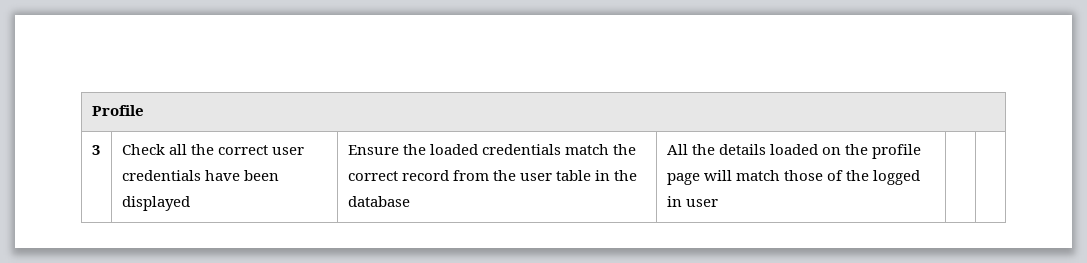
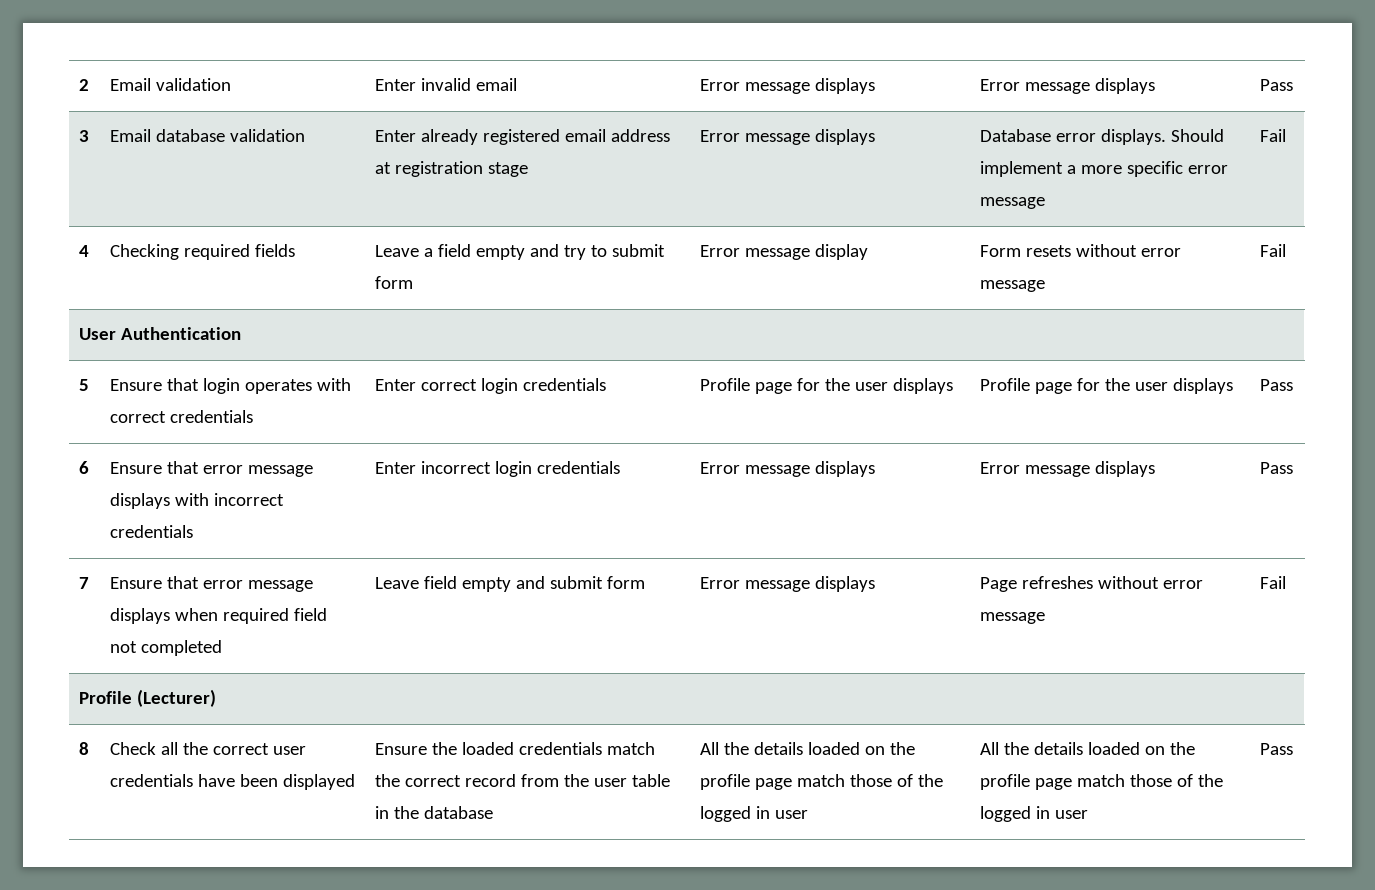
[91,105,144,116] [91,145,100,155] Profile // 3 -> [79,79,90,91] [110,78,232,91] [375,78,518,91] [700,78,876,94] [980,78,1156,94] [1260,79,1294,91] [79,130,90,142] [110,129,306,142] [375,129,671,145] [375,161,529,177] [700,129,876,145] [980,129,1225,145] [980,161,1229,177] [980,197,1046,209] [1260,129,1287,142] [79,245,90,257] [110,244,296,260] [375,244,666,260] [375,276,414,289] [700,244,869,260] [980,244,1182,257] [980,280,1046,292] [1260,244,1287,257] [79,327,242,340] [79,379,90,391] [110,378,352,394] [110,410,254,423] [375,378,607,394] [700,378,954,394] [980,378,1234,394] [1260,379,1294,391] [79,461,90,474] [110,461,314,477] [110,493,285,509] [110,525,194,538] [375,461,621,477] [700,461,876,477] [980,461,1156,477] [1260,462,1294,474] [79,577,90,589] [110,576,314,592] [110,608,328,624] [110,640,223,656] [375,576,646,592] [700,576,876,592] [980,576,1204,592] [980,612,1046,624] [1260,576,1287,589] [79,689,217,707] [79,742,90,755] 2 | Email validation | Enter invalid email | Error message displays | Error message displays | Pass // 3 | Email database validation | Enter already registered email address at registration stage | Error message displays | Database error displays. Should implement a more specific error message | Fail // 4 | Checking required fields | Leave a field empty and try to submit form | Error message display | Form resets without error message | Fail // User Authentication // 5 | Ensure that login operates with correct credentials | Enter correct login credentials | Profile page for the user displays | Profile page for the user displays | Pass // 6 | Ensure that error message displays with incorrect credentials | Enter incorrect login credentials | Error message displays | Error message displays | Pass // 7 | Ensure that error message displays when required field not completed | Leave field empty and submit form | Error message displays | Page refreshes without error message | Fail // Profile (Lecturer) // 8
[703,170,921,185] [666,196,718,207] will match those of the logged in user | | -> [797,774,944,787] [700,806,809,822] [980,742,1196,755] [980,774,1224,790] [980,806,1089,822] [1260,743,1294,755] match those of the logged in user | All the details loaded on the profile page match those of the logged in user | Pass

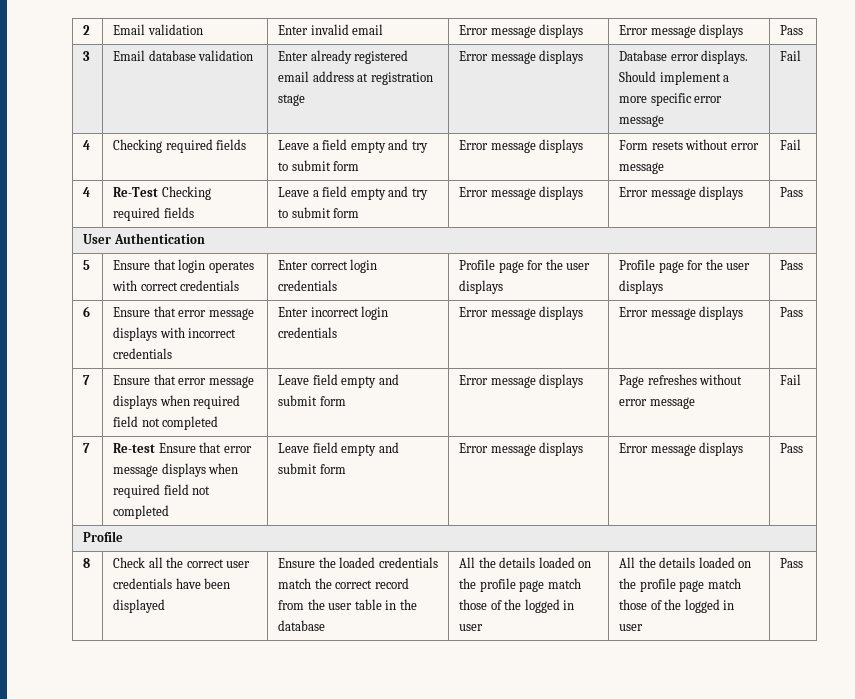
[815,244,869,260] display -> [539,139,584,153] displays
(1287, 250) none -> [83,187,91,197] [113,186,211,200] [113,207,194,221] [278,186,428,200] [278,207,360,218] [459,186,584,200] [619,186,744,200] [780,187,804,197] // 4 | Re-Test Checking required fields | Leave a field empty and try to submit form | Error message displays | Error message displays | Pass
[79,689,217,707] // Profile (Lecturer) -> [83,443,91,453] [113,442,252,453] [113,463,239,477] [113,484,211,498] [113,505,170,519] [278,442,399,456] [278,463,346,474] [459,442,584,456] [619,442,744,456] [780,443,804,453] [83,531,124,542] // 7 | Re-test Ensure that error message displays when required field not completed | Leave field empty and submit form | Error message displays | Error message displays | Pass // Profile

